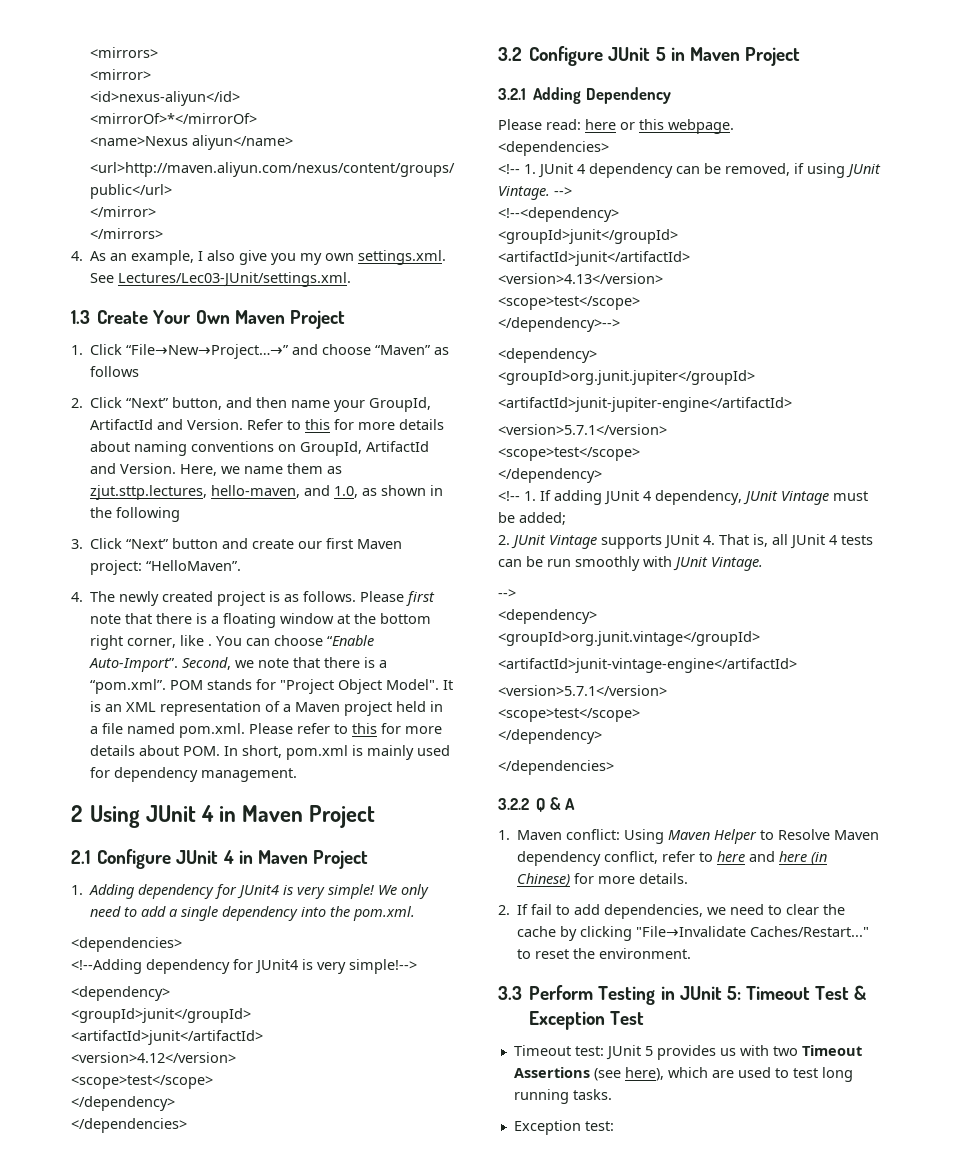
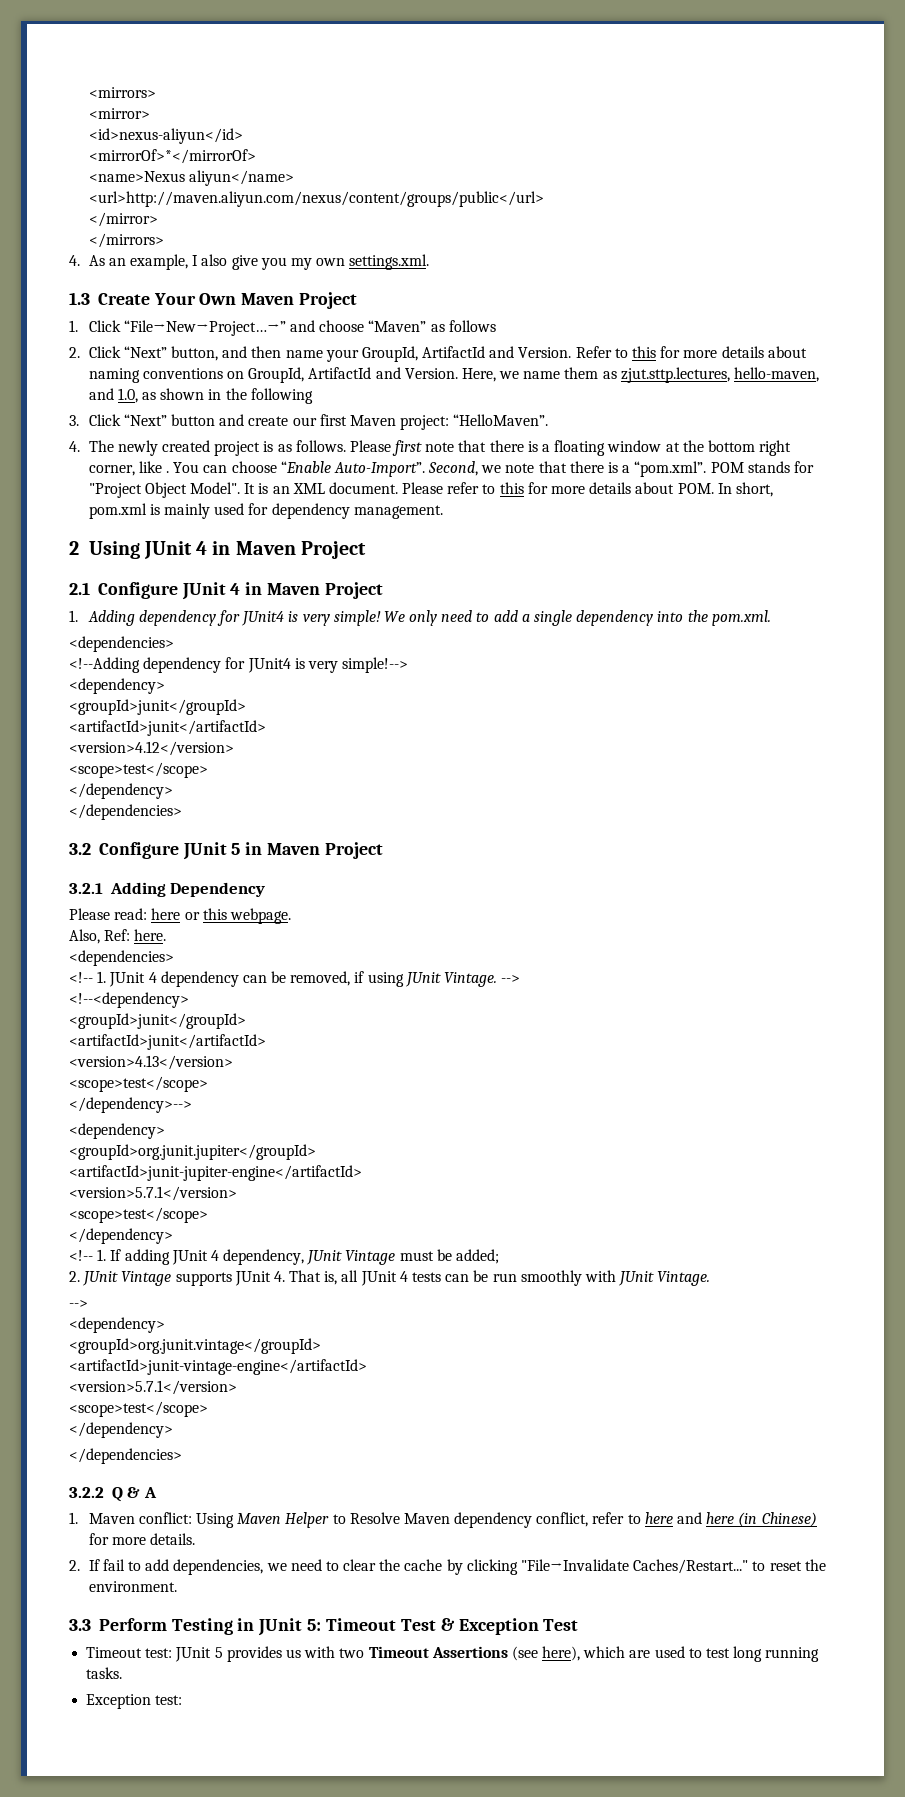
[90,272,352,287] See Lectures/Lec03-JUnit/settings.xml. -> (430, 262) none
[160,701,444,716] [90,723,246,738] representation of a Maven project held in a file named pom.xml. -> [328,482,398,494] document.
(734, 126) none -> [69,929,167,944] // Also, Ref: here.

